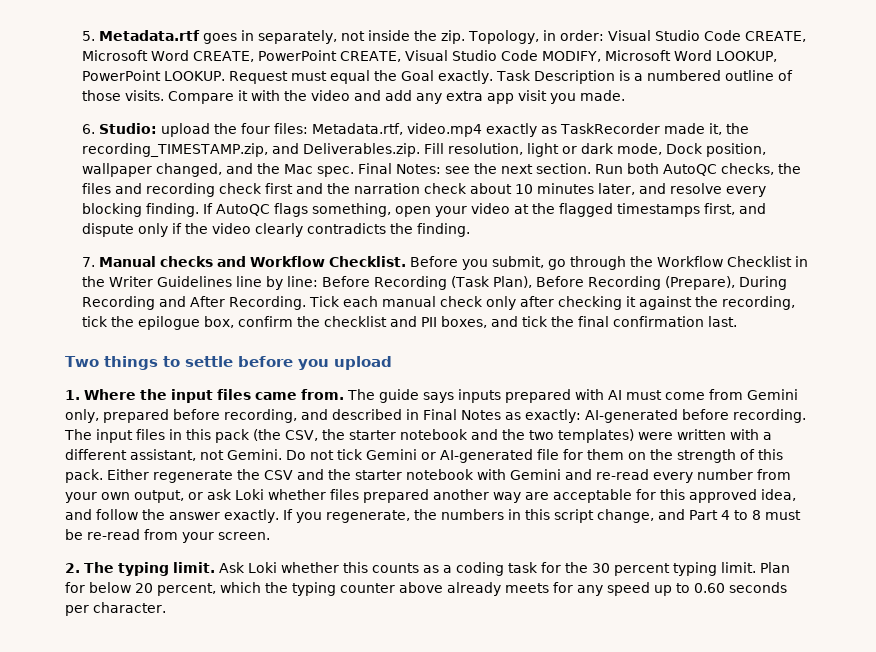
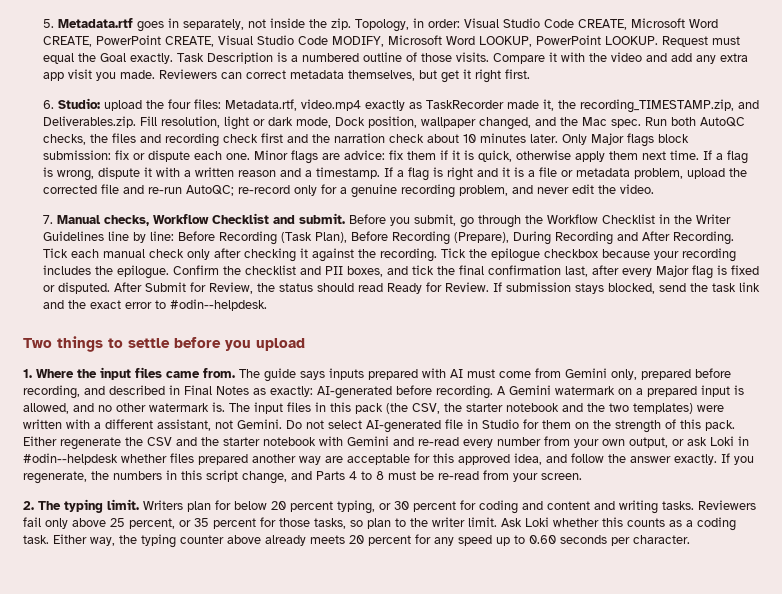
(626, 95) none -> [158,69,530,83] Reviewers can correct metadata themselves, but get it right first.
[358,163,592,174] Final Notes: see the next section. -> (641, 123) none
[598,183,767,197] [82,203,767,217] [82,223,471,237] [82,256,407,267] later, and resolve every blocking finding. If AutoQC flags something, open your video at the flagged timestamps first, and dispute only if the video clearly contradicts the finding. // 7. Manual checks and Workflow Checklist. -> [529,133,689,147] [42,150,748,164] [42,167,747,181] [42,184,654,198] [42,213,345,226] later. Only Major flags block submission: fix or dispute each one. Minor flags are advice: fix them if it is quick, otherwise apply them next time. If a flag is wrong, dispute it with a written reason and a timestamp. If a flag is right and it is a file or metadata problem, upload the corrected file and re-run AutoQC; re-record only for a genuine recording problem, and never edit the video. // 7. Manual checks, Workflow Checklist and submit.
[722,296,796,310] [82,316,294,330] recording, tick the epilogue box, confirm -> [379,248,736,262] [42,265,219,279] recording. Tick the epilogue checkbox because your recording includes the epilogue. Confirm
[708,316,738,327] last. -> [564,265,759,279] [42,282,760,294] [42,299,267,311] last, after every Major flag is fixed or disputed. After Submit for Review, the status should read Ready for Review. If submission stays blocked, send the task link and the exact error to #odin--helpdesk.
(806, 416) none -> [497,385,744,397] [23,402,225,414] A Gemini watermark on a prepared input is allowed, and no other watermark is.
[337,449,559,463] tick Gemini or AI-generated file -> [328,419,519,433] select AI-generated file in Studio
(264, 494) none -> [738,436,749,446] [23,453,118,465] in #odin--helpdesk
[688,510,718,520] Part -> [316,471,345,480] Parts
(215, 567) none -> [143,500,756,514] [23,517,497,529] Writers plan for below 20 percent typing, or 30 percent for coding and content and writing tasks. Reviewers fail only above 25 percent, or 35 percent for those tasks, so plan to the writer limit.
[508,562,790,576] [65,582,261,596] task for the 30 percent typing limit. Plan for below 20 percent, which -> [23,534,115,546] task. Either way,
(549, 588) none -> [349,535,411,546] 20 percent

